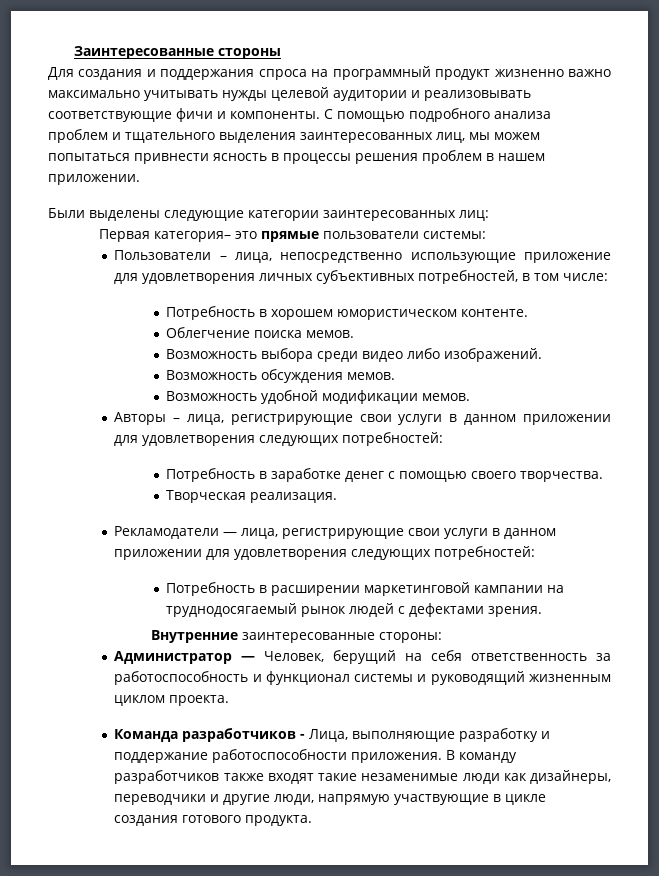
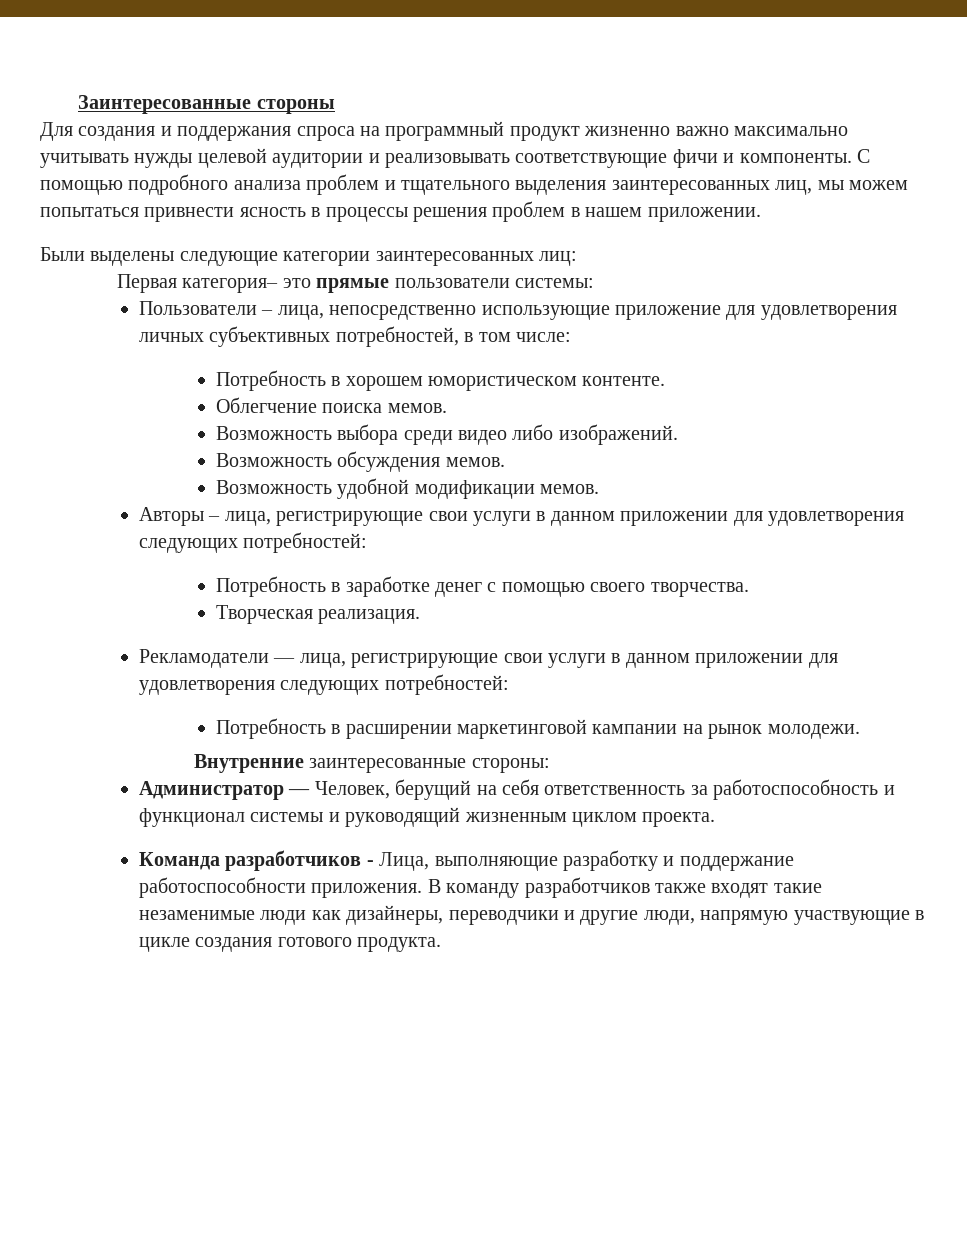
[165,603,542,617] труднодосягаемый рынок людей с дефектами зрения. -> [708,724,860,739] рынок молодежи.

